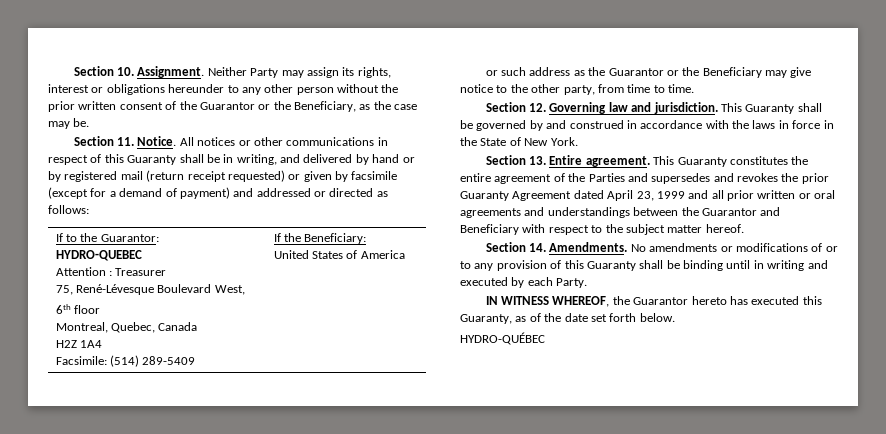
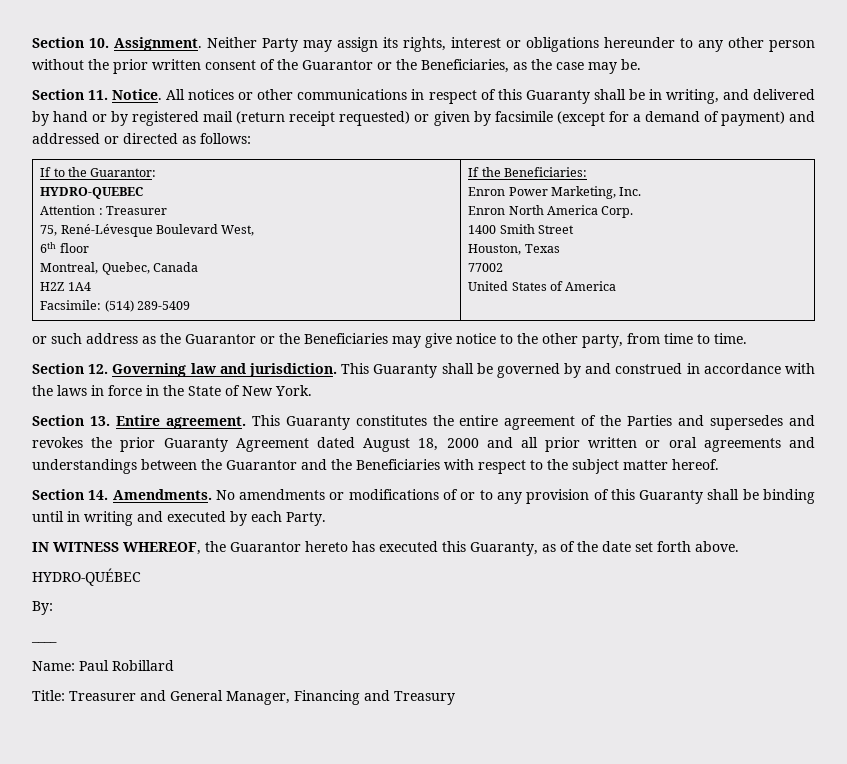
[294,101,356,112] Beneficiary, -> [421,59,509,73] Beneficiaries,
[304,233,367,244] Beneficiary: -> [504,167,588,177] [468,186,642,199] [468,205,634,218] [468,224,575,234] [468,244,560,255] [468,263,504,272] Beneficiaries: // Enron Power Marketing, Inc. // Enron North America Corp. // 1400 Smith Street // Houston, Texas // 77002
[702,67,762,78] Beneficiary -> [304,333,388,344] Beneficiaries
[607,190,685,201] April 23, 1999 -> [363,438,479,452] August 18, 2000
[460,224,519,235] Beneficiary -> [331,459,440,470] the Beneficiaries
[639,313,675,322] below. -> [695,541,739,552] above.
(545, 338) none -> [32,601,53,615] [31,641,57,643] [32,660,174,671] [32,690,455,705] // By: // ____ // Name: Paul Robillard // Title: Treasurer and General Manager, Financing and Treasury

